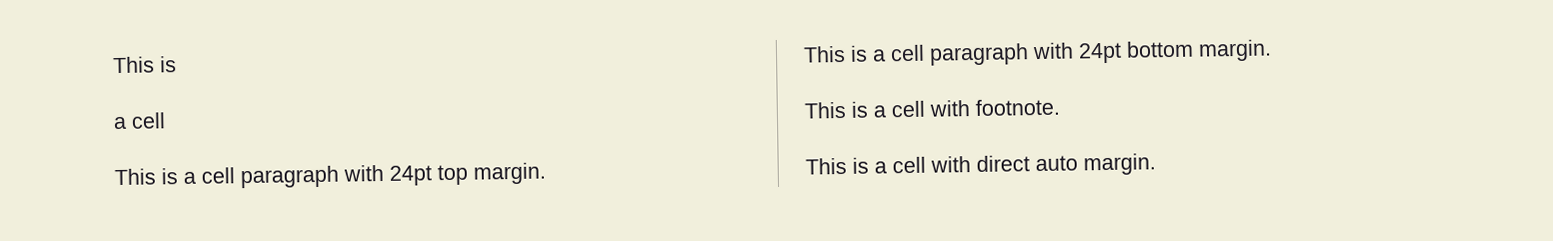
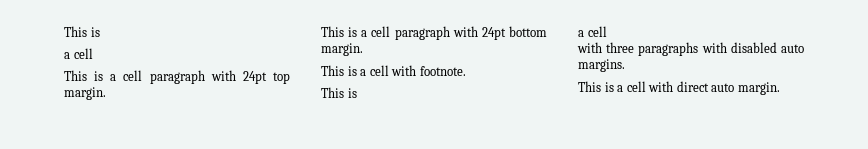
(869, 165) none -> [578,26,607,37] [577,42,804,56] [578,59,625,72] [578,81,614,92] // a cell // with three paragraphs with disabled auto margins. // This is

